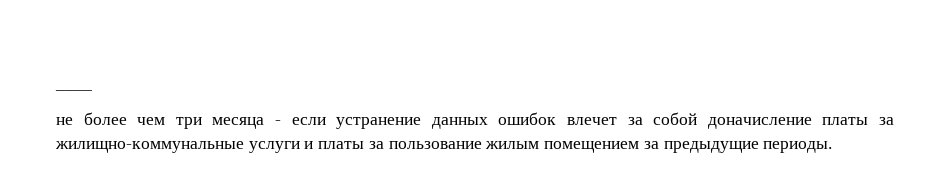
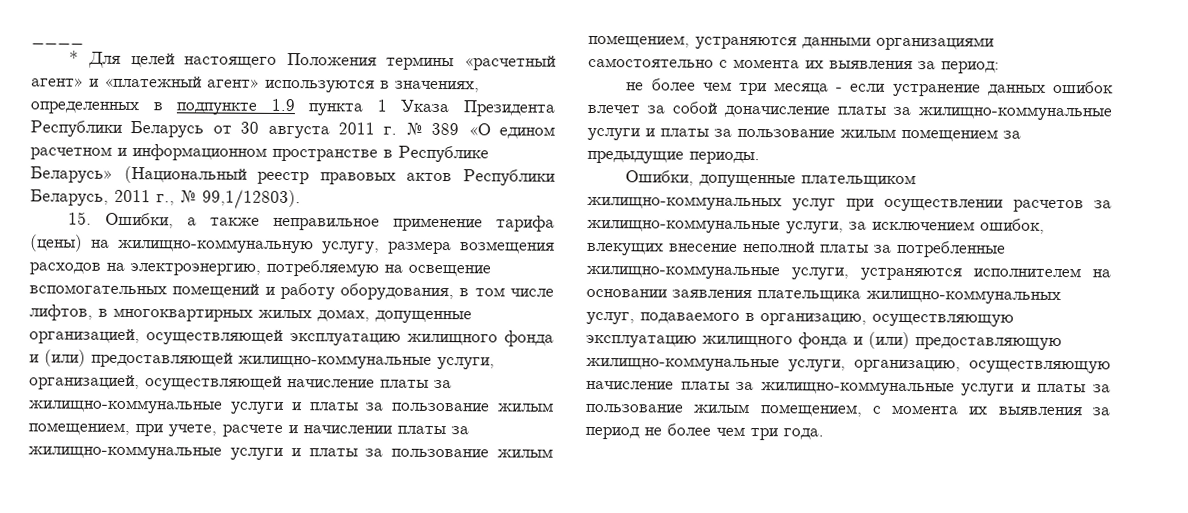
(92, 90) none -> [69,50,556,71] [31,75,480,93] [30,98,556,117] [30,120,555,139] [30,144,489,163] [30,165,555,186] [30,189,301,210] [68,211,555,232] [30,234,555,255] [29,259,491,277] [29,282,554,301] [29,304,472,324] [29,328,554,347] [29,349,495,370] [29,374,452,391] [28,399,554,414] [28,422,469,437] [28,445,553,460] [588,34,994,51] [588,57,1000,74] // * Для целей настоящего Положения термины «расчетный агент» и «платежный агент» используются в значениях, определенных в подпункте 1.9 пункта 1 Указа Президента Республики Беларусь от 30 августа 2011 г. № 389 «О едином расчетном и информационном пространстве в Республике Беларусь» (Национальный реестр правовых актов Республики Беларусь, 2011 г., № 99,1/12803). // 15. Ошибки, а также неправильное применение тарифа (цены) на жилищно-коммунальную услугу, размера возмещения расходов на электроэнергию, потребляемую на освещение вспомогательных помещений и работу оборудования, в том числе лифтов, в многоквартирных жилых домах, допущенные организацией, осуществляющей эксплуатацию жилищного фонда и (или) предоставляющей жилищно-коммунальные услуги, организацией, осуществляющей начисление платы за жилищно-коммунальные услуги и платы за пользование жилым помещением, при учете, расчете и начислении платы за жилищно-коммунальные услуги и платы за пользование жилым помещением, устраняются данными организациями самостоятельно с момента их выявления за период:
(833, 147) none -> [625,170,917,188] [587,195,1112,213] [587,218,1045,234] [587,240,1006,258] [586,264,1111,281] [586,288,1061,305] [586,311,1014,327] [586,331,1062,351] [586,356,1111,374] [586,380,1111,396] [585,403,1111,417] [585,423,824,441] // Ошибки, допущенные плательщиком жилищно-коммунальных услуг при осуществлении расчетов за жилищно-коммунальные услуги, за исключением ошибок, влекущих внесение неполной платы за потребленные жилищно-коммунальные услуги, устраняются исполнителем на основании заявления плательщика жилищно-коммунальных услуг, подаваемого в организацию, осуществляющую эксплуатацию жилищного фонда и (или) предоставляющую жилищно-коммунальные услуги, организацию, осуществляющую начисление платы за жилищно-коммунальные услуги и платы за пользование жилым помещением, с момента их выявления за период не более чем три года.

